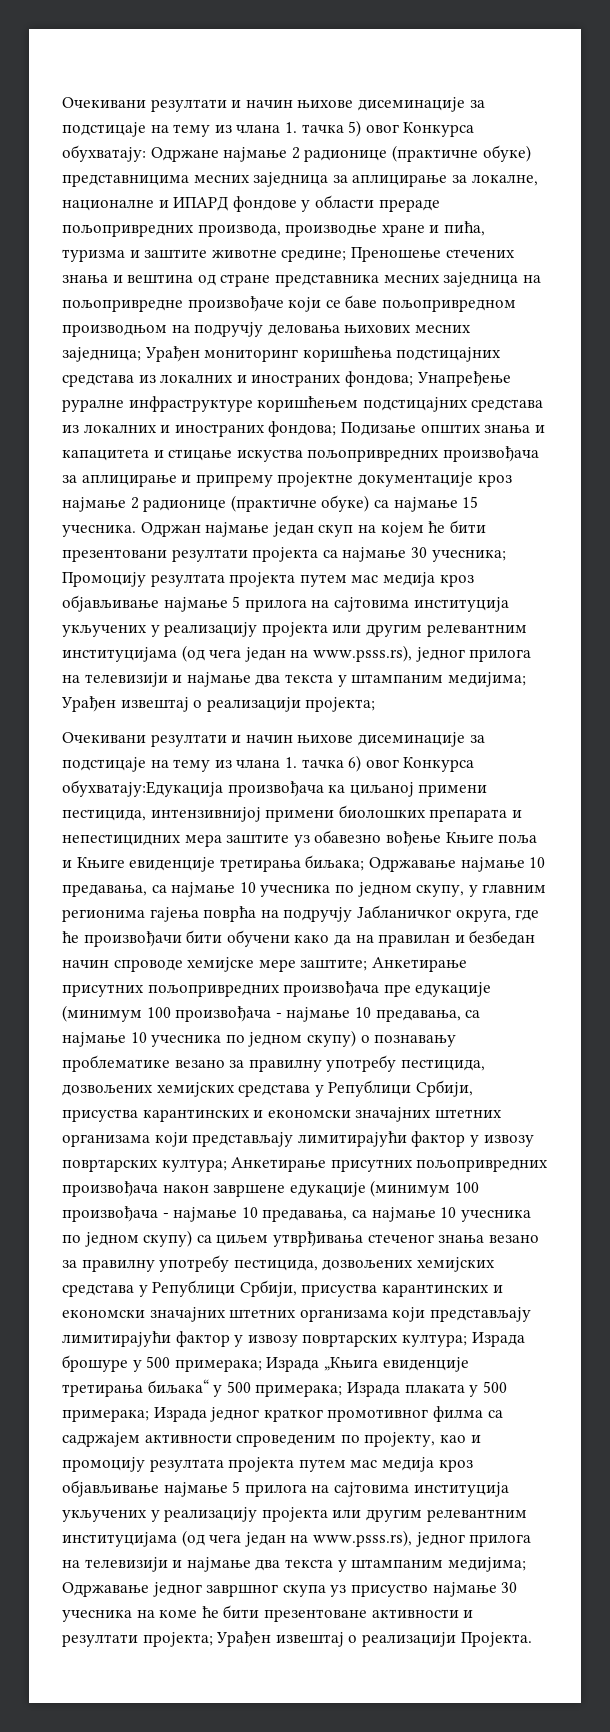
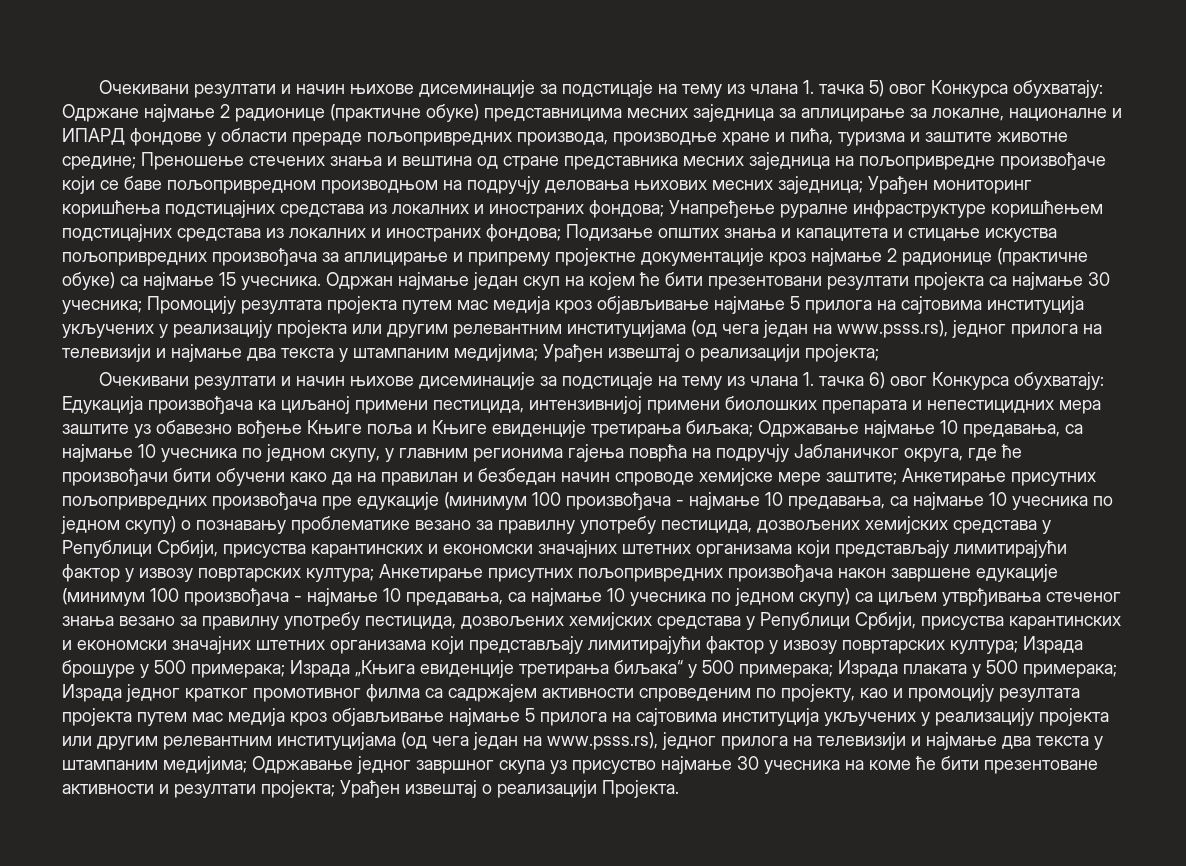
[62,780,223,797] обухватају:Едукација -> [1013,372,1104,390] [62,396,143,414] обухватају: Едукација

